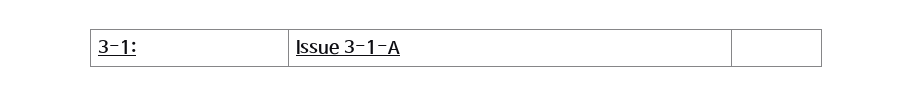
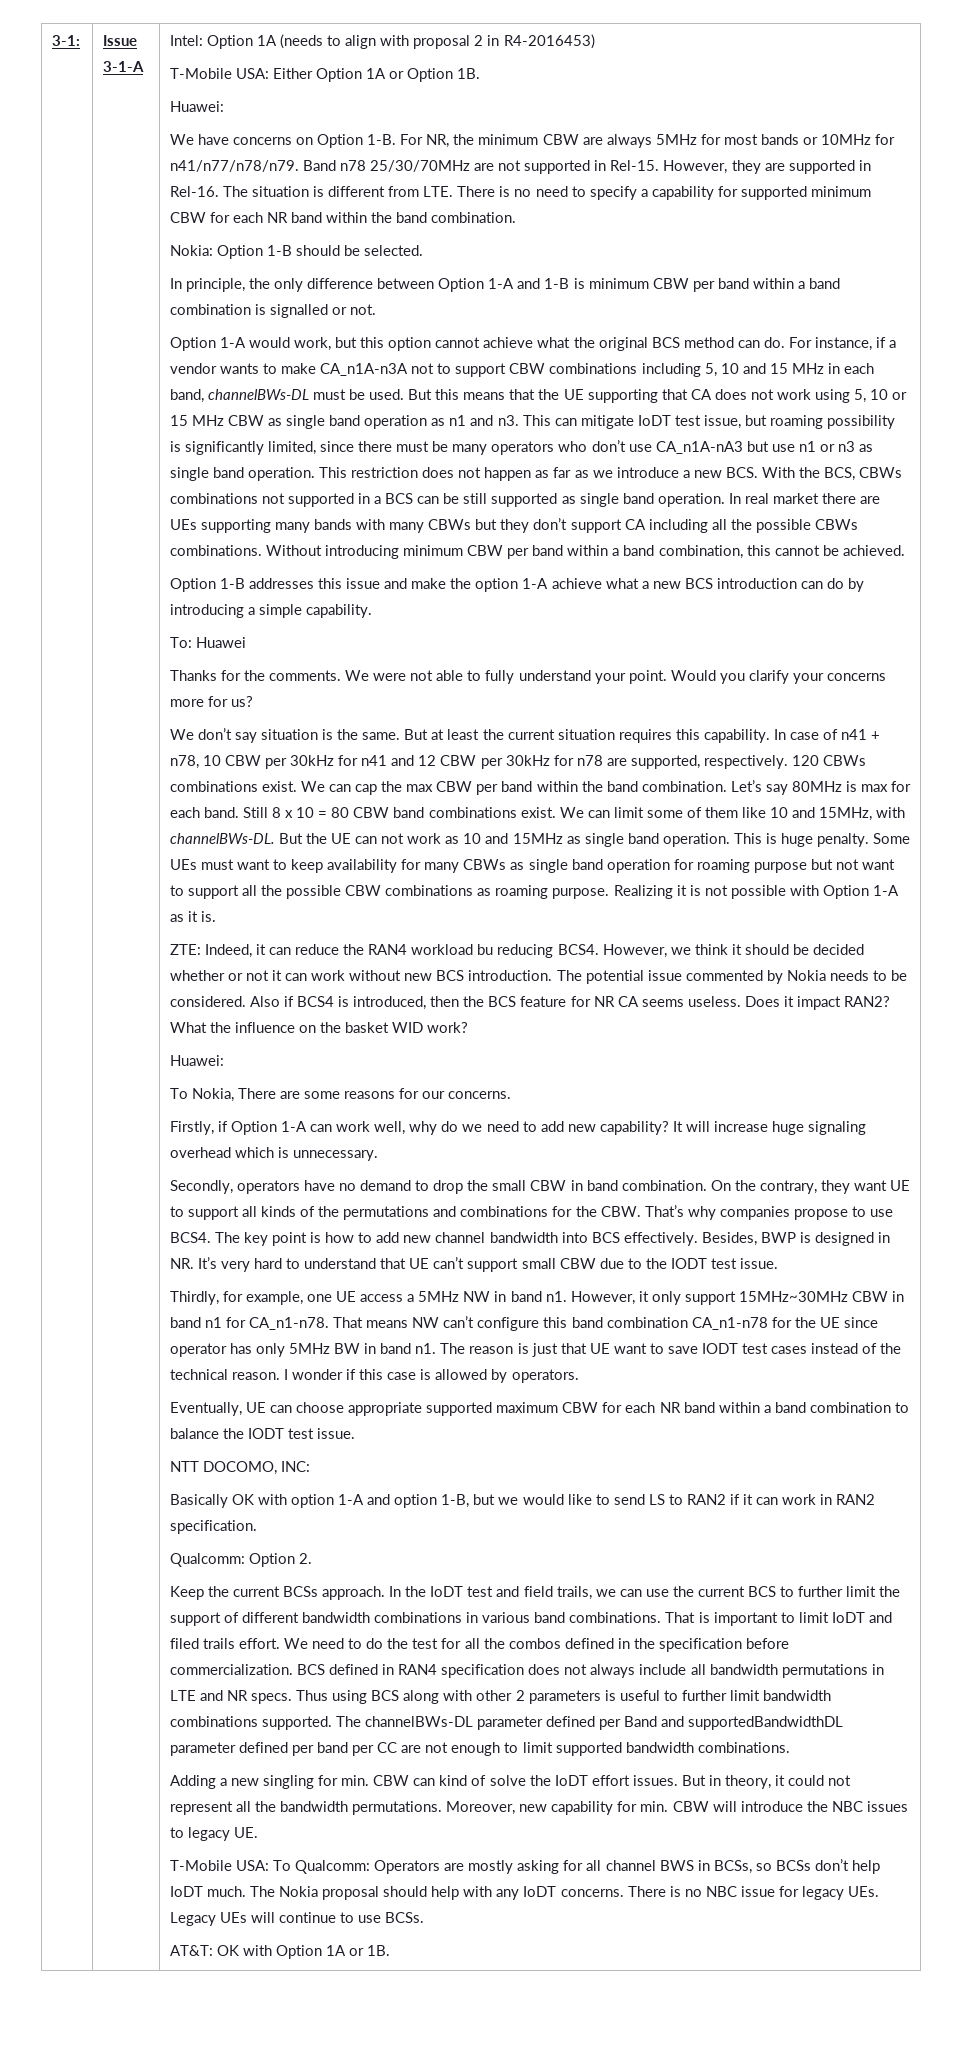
(400, 47) none -> [170,34,595,49] [170,68,481,82] [170,101,225,112] [170,134,895,148] [170,160,871,174] [170,186,871,200] [170,212,517,223] [170,245,424,259] [170,278,840,292] [170,304,377,318] [170,337,896,351] [170,363,874,377] [170,389,908,403] [170,415,895,429] [170,440,873,455] [170,467,902,481] [170,493,880,507] [170,518,858,533] [170,545,905,559] [170,578,864,592] [170,604,373,618] [170,637,247,648] [170,670,886,684] [170,696,254,707] [170,728,881,743] [170,755,866,769] [170,780,911,795] [170,807,906,821] [170,833,910,847] [170,859,895,873] [170,885,899,899] [170,911,217,922] [170,944,864,958] [170,970,907,984] [170,996,890,1010] [170,1022,469,1033] [170,1055,225,1066] [170,1088,512,1102] [170,1121,866,1135] [170,1147,379,1161] [170,1180,910,1194] [170,1205,893,1220] [170,1232,890,1246] [170,1257,778,1272] [170,1291,904,1305] [170,1316,878,1331] [170,1343,902,1357] [170,1369,579,1383] [170,1402,909,1416] [170,1428,356,1439] [170,1461,311,1475] [170,1494,876,1508] [170,1520,258,1534] [170,1553,313,1567] [170,1586,901,1600] [170,1612,892,1626] [170,1638,789,1652] [170,1664,884,1678] [170,1690,831,1704] [170,1716,844,1730] [170,1742,790,1756] [170,1775,852,1789] [170,1801,908,1815] [170,1827,259,1841] [170,1859,880,1874] [170,1886,879,1900] [170,1912,425,1926] [170,1945,391,1959] Intel: Option 1A (needs to align with proposal 2 in R4-2016453) // T-Mobile USA: Either Option 1A or Option 1B. // Huawei: // We have concerns on Option 1-B. For NR, the minimum CBW are always 5MHz for most bands or 10MHz for n41/n77/n78/n79. Band n78 25/30/70MHz are not supported in Rel-15. However, they are supported in Rel-16. The situation is different from LTE. There is no need to specify a capability for supported minimum CBW for each NR band within the band combination. // Nokia: Option 1-B should be selected. // In principle, the only difference between Option 1-A and 1-B is minimum CBW per band within a band combination is signalled or not. // Option 1-A would work, but this option cannot achieve what the original BCS method can do. For instance, if a vendor wants to make CA_n1A-n3A not to support CBW combinations including 5, 10 and 15 MHz in each band, channelBWs-DL must be used. But this means that the UE supporting that CA does not work using 5, 10 or 15 MHz CBW as single band operation as n1 and n3. This can mitigate IoDT test issue, but roaming possibility is significantly limited, since there must be many operators who don’t use CA_n1A-nA3 but use n1 or n3 as single band operation. This restriction does not happen as far as we introduce a new BCS. With the BCS, CBWs combinations not supported in a BCS can be still supported as single band operation. In real market there are UEs supporting many bands with many CBWs but they don’t support CA including all the possible CBWs combinations. Without introducing minimum CBW per band within a band combination, this cannot be achieved. // Option 1-B addresses this issue and make the option 1-A achieve what a new BCS introduction can do by introducing a simple capability. // To: Huawei // Thanks for the comments. We were not able to fully understand your point. Would you clarify your concerns more for us? // We don’t say situation is the same. But at least the current situation requires this capability. In case of n41 + n78, 10 CBW per 30kHz for n41 and 12 CBW per 30kHz for n78 are supported, respectively. 120 CBWs combinations exist. We can cap the max CBW per band within the band combination. Let’s say 80MHz is max for each band. Still 8 x 10 = 80 CBW band combinations exist. We can limit some of them like 10 and 15MHz, with channelBWs-DL. But the UE can not work as 10 and 15MHz as single band operation. This is huge penalty. Some UEs must want to keep availability for many CBWs as single band operation for roaming purpose but not want to support all the possible CBW combinations as roaming purpose. Realizing it is not possible with Option 1-A as it is. // ZTE: Indeed, it can reduce the RAN4 workload bu reducing BCS4. However, we think it should be decided whether or not it can work without new BCS introduction. The potential issue commented by Nokia needs to be considered. Also if BCS4 is introduced, then the BCS feature for NR CA seems useless. Does it impact RAN2? What the influence on the basket WID work? // Huawei: // To Nokia, There are some reasons for our concerns. // Firstly, if Option 1-A can work well, why do we need to add new capability? It will increase huge signaling overhead which is unnecessary. // Secondly, operators have no demand to drop the small CBW in band combination. On the contrary, they want UE to support all kinds of the permutations and combinations for the CBW. That’s why companies propose to use BCS4. The key point is how to add new channel bandwidth into BCS effectively. Besides, BWP is designed in NR. It’s very hard to understand that UE can’t support small CBW due to the IODT test issue. // Thirdly, for example, one UE access a 5MHz NW in band n1. However, it only support 15MHz~30MHz CBW in band n1 for CA_n1-n78. That means NW can’t configure this band combination CA_n1-n78 for the UE since operator has only 5MHz BW in band n1. The reason is just that UE want to save IODT test cases instead of the technical reason. I wonder if this case is allowed by operators. // Eventually, UE can choose appropriate supported maximum CBW for each NR band within a band combination to balance the IODT test issue. // NTT DOCOMO, INC: // Basically OK with option 1-A and option 1-B, but we would like to send LS to RAN2 if it can work in RAN2 specification. // Qualcomm: Option 2. // Keep the current BCSs approach. In the IoDT test and field trails, we can use the current BCS to further limit the support of different bandwidth combinations in various band combinations. That is important to limit IoDT and filed trails effort. We need to do the test for all the combos defined in the specification before commercialization. BCS defined in RAN4 specification does not always include all bandwidth permutations in LTE and NR specs. Thus using BCS along with other 2 parameters is useful to further limit bandwidth combinations supported. The channelBWs-DL parameter defined per Band and supportedBandwidthDL parameter defined per band per CC are not enough to limit supported bandwidth combinations. // Adding a new singling for min. CBW can kind of solve the IoDT effort issues. But in theory, it could not represent all the bandwidth permutations. Moreover, new capability for min. CBW will introduce the NBC issues to legacy UE. // T-Mobile USA: To Qualcomm: Operators are mostly asking for all channel BWS in BCSs, so BCSs don’t help IoDT much. The Nokia proposal should help with any IoDT concerns. There is no NBC issue for legacy UEs. Legacy UEs will continue to use BCSs. // AT&T: OK with Option 1A or 1B.

